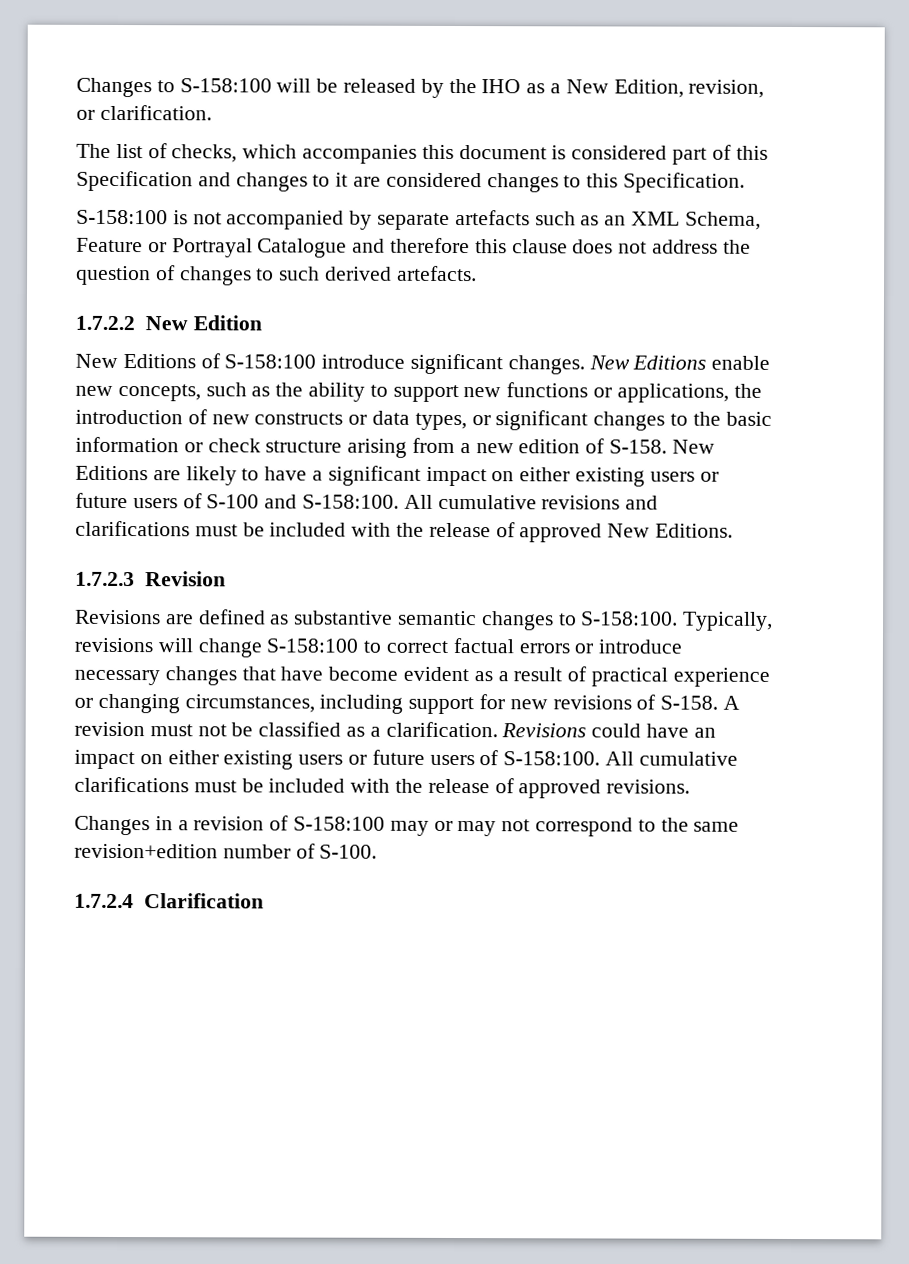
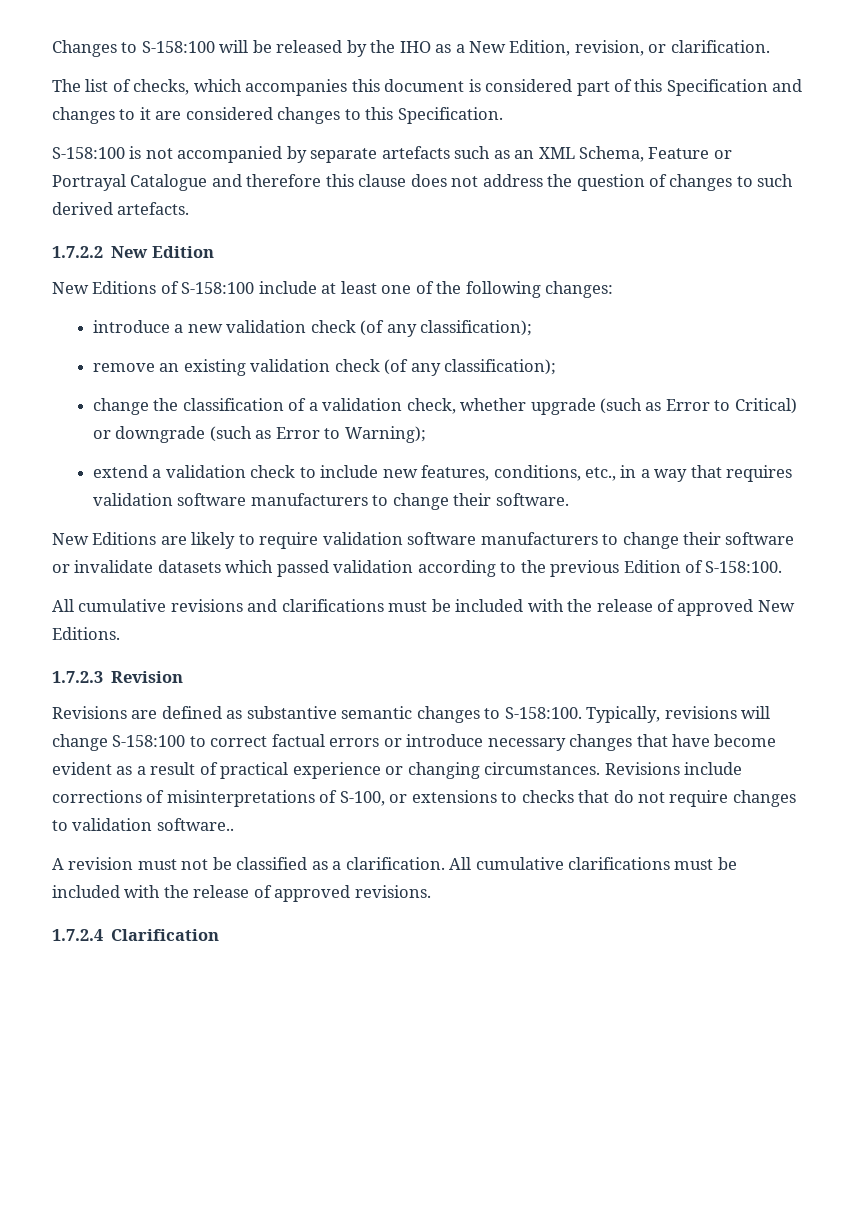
[321,353,771,375] [75,382,762,403] [75,409,772,431] [75,436,668,458] introduce significant changes. New Editions enable new concepts, such as the ability to support new functions or applications, the introduction of new constructs or data types, or significant changes to the basic information or check structure arising from a new edition of S-158. -> [258,281,614,298] [92,320,533,337] [92,359,557,376] [92,398,797,415] [92,426,426,443] [92,465,793,482] [92,493,569,510] include at least one of the following changes: // introduce a new validation check (of any classification); // remove an existing validation check (of any classification); // change the classification of a validation check, whether upgrade (such as Error to Critical) or downgrade (such as Error to Warning); // extend a validation check to include new features, conditions, etc., in a way that requires validation software manufacturers to change their software. //
[264,465,719,487] [75,492,400,509] have a significant impact on either existing users or future users of S-100 and S-158:100. -> [259,532,795,549] [52,560,783,577] require validation software manufacturers to change their software or invalidate datasets which passed validation according to the previous Edition of S-158:100. //
[184,694,719,715] circumstances, including support for new revisions of S-158. -> [484,762,743,775] [52,790,796,807] [52,818,234,831] circumstances. Revisions include corrections of misinterpretations of S-100, or extensions to checks that do not require changes to validation software.. //
[501,723,716,738] [74,749,601,770] Revisions could have an impact on either existing users or future users of S-158:100. -> (445, 863) none
[74,815,740,837] [74,843,378,859] // Changes in a revision of S-158:100 may or may not correspond to the same revision+edition number of S-100. -> (431, 891) none

